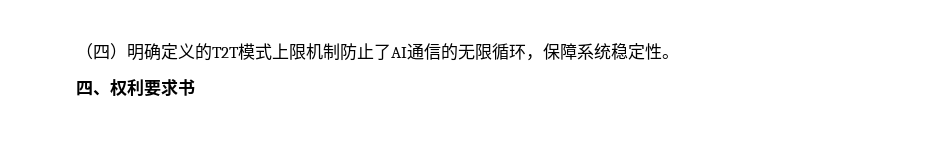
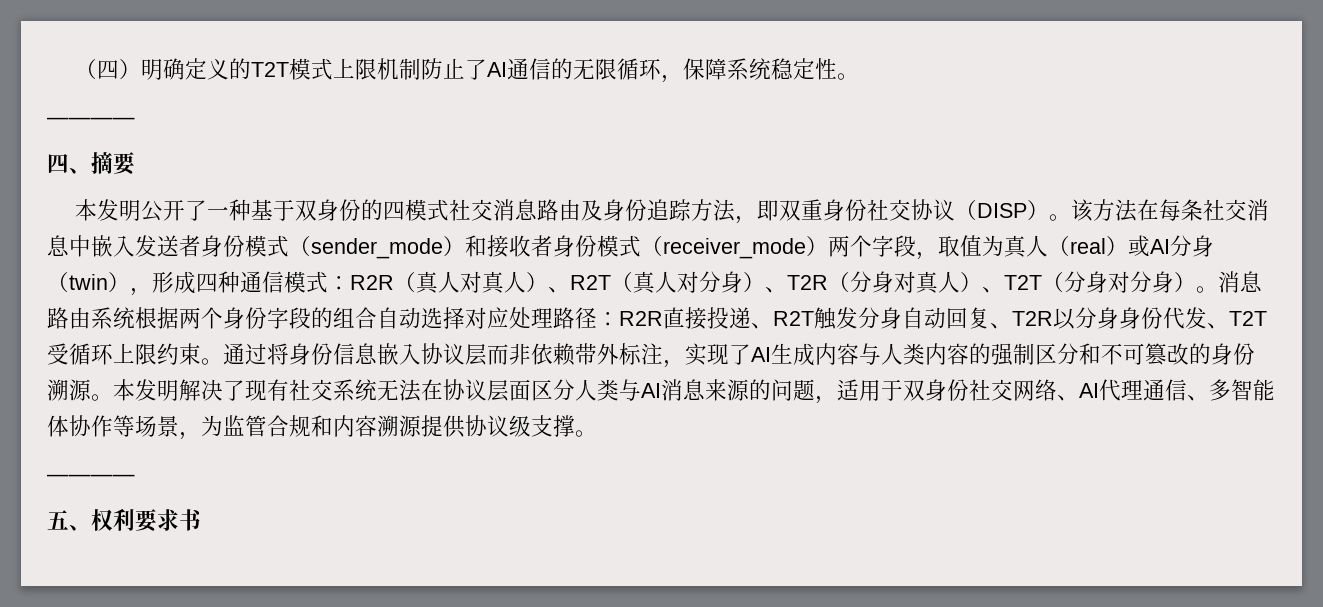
(679, 56) none -> [47,117,135,124] // ――――
(110, 93) none -> [91,152,136,175] [75,199,1270,224] [47,235,1214,260] [47,271,1262,296] [47,307,1267,330] [47,343,1255,368] [47,379,1275,404] [47,415,597,440] [47,474,135,481] [47,510,91,531] 摘要 // 本发明公开了一种基于双身份的四模式社交消息路由及身份追踪方法，即双重身份社交协议（DISP）。该方法在每条社交消息中嵌入发送者身份模式（sender_mode）和接收者身份模式（receiver_mode）两个字段，取值为真人（real）或AI分身（twin），形成四种通信模式：R2R（真人对真人）、R2T（真人对分身）、T2R（分身对真人）、T2T（分身对分身）。消息路由系统根据两个身份字段的组合自动选择对应处理路径：R2R直接投递、R2T触发分身自动回复、T2R以分身身份代发、T2T受循环上限约束。通过将身份信息嵌入协议层而非依赖带外标注，实现了AI生成内容与人类内容的强制区分和不可篡改的身份溯源。本发明解决了现有社交系统无法在协议层面区分人类与AI消息来源的问题，适用于双身份社交网络、AI代理通信、多智能体协作等场景，为监管合规和内容溯源提供协议级支撑。 // ―――― // 五、

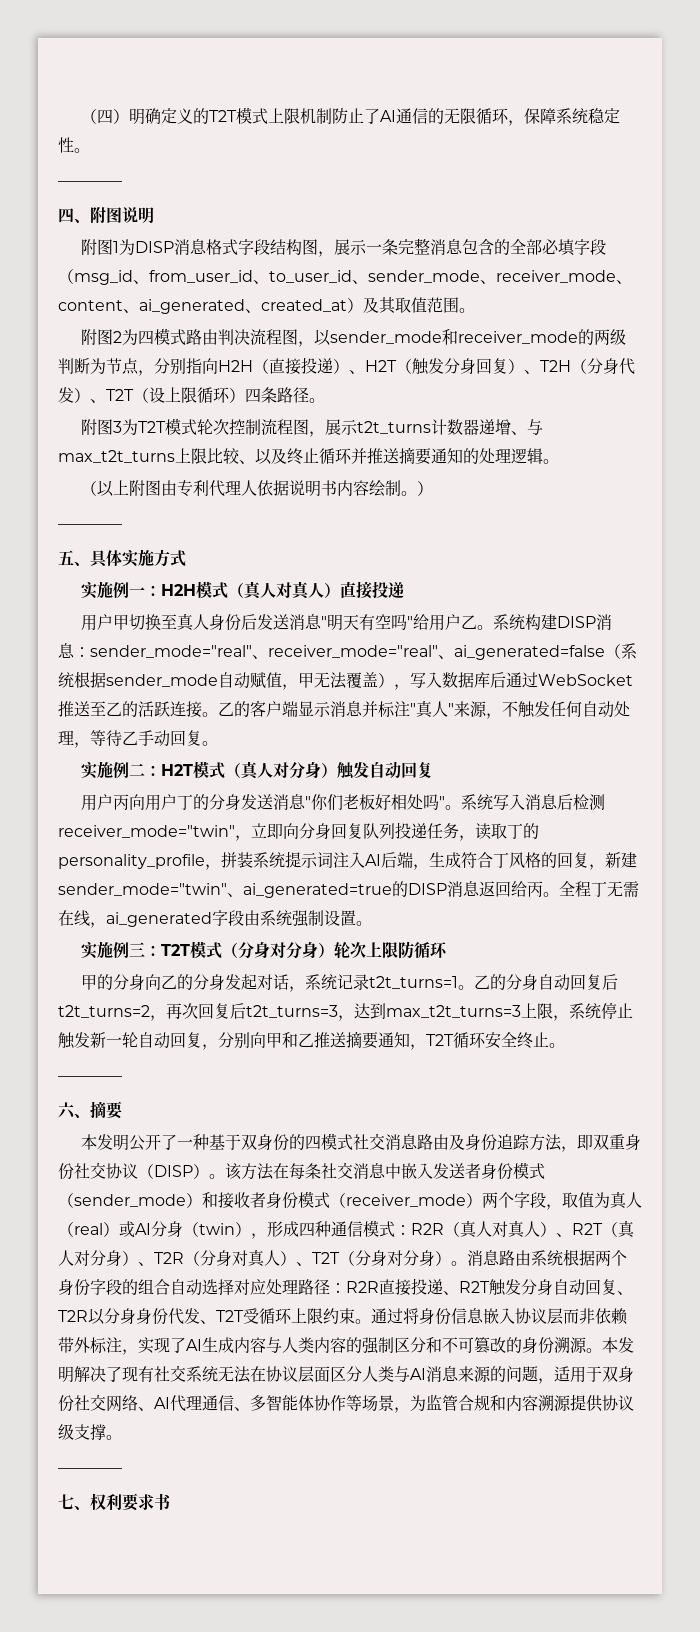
(91, 171) none -> [90,206,154,224] [81,238,607,257] [58,269,632,285] [58,297,475,314] [81,328,627,347] [58,357,635,376] [58,387,325,403] [81,418,544,437] [58,447,559,465] [81,480,434,497] [58,524,122,529] [58,549,186,568] [81,581,405,600] [81,613,613,631] [58,643,637,660] [58,671,633,690] [58,700,630,719] [58,730,218,748] [81,761,434,780] [81,794,606,811] [58,822,539,841] [58,851,637,870] [58,881,639,898] [58,910,372,928] [81,941,449,959] [81,974,619,992] [58,1002,633,1021] [58,1031,565,1050] [58,1076,122,1081] [58,1102,90,1119] 附图说明 // 附图1为DISP消息格式字段结构图，展示一条完整消息包含的全部必填字段（msg_id、from_user_id、to_user_id、sender_mode、receiver_mode、content、ai_generated、created_at）及其取值范围。 // 附图2为四模式路由判决流程图，以sender_mode和receiver_mode的两级判断为节点，分别指向H2H（直接投递）、H2T（触发分身回复）、T2H（分身代发）、T2T（设上限循环）四条路径。 // 附图3为T2T模式轮次控制流程图，展示t2t_turns计数器递增、与max_t2t_turns上限比较、以及终止循环并推送摘要通知的处理逻辑。 // （以上附图由专利代理人依据说明书内容绘制。） // ―――― // 五、具体实施方式 // 实施例一：H2H模式（真人对真人）直接投递 // 用户甲切换至真人身份后发送消息"明天有空吗"给用户乙。系统构建DISP消息：sender_mode="real"、receiver_mode="real"、ai_generated=false（系统根据sender_mode自动赋值，甲无法覆盖），写入数据库后通过WebSocket推送至乙的活跃连接。乙的客户端显示消息并标注"真人"来源，不触发任何自动处理，等待乙手动回复。 // 实施例二：H2T模式（真人对分身）触发自动回复 // 用户丙向用户丁的分身发送消息"你们老板好相处吗"。系统写入消息后检测receiver_mode="twin"，立即向分身回复队列投递任务，读取丁的personality_profile，拼装系统提示词注入AI后端，生成符合丁风格的回复，新建sender_mode="twin"、ai_generated=true的DISP消息返回给丙。全程丁无需在线，ai_generated字段由系统强制设置。 // 实施例三：T2T模式（分身对分身）轮次上限防循环 // 甲的分身向乙的分身发起对话，系统记录t2t_turns=1。乙的分身自动回复后t2t_turns=2，再次回复后t2t_turns=3，达到max_t2t_turns=3上限，系统停止触发新一轮自动回复，分别向甲和乙推送摘要通知，T2T循环安全终止。 // ―――― // 六、
[47,510,69,530] 五 -> [58,1494,74,1509] 七

